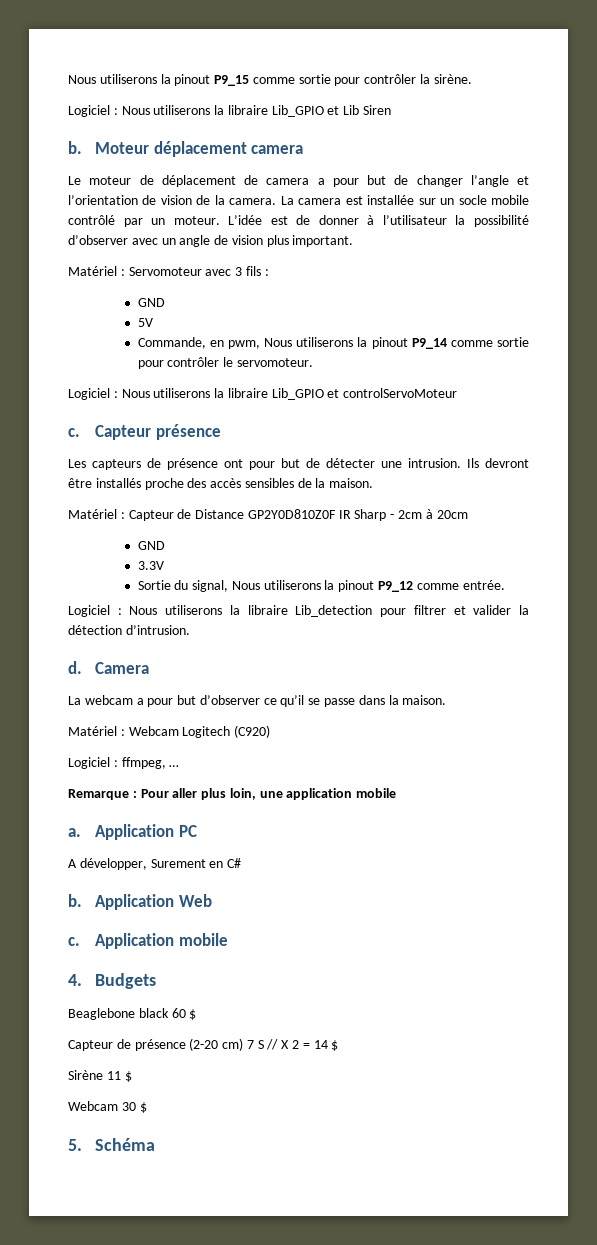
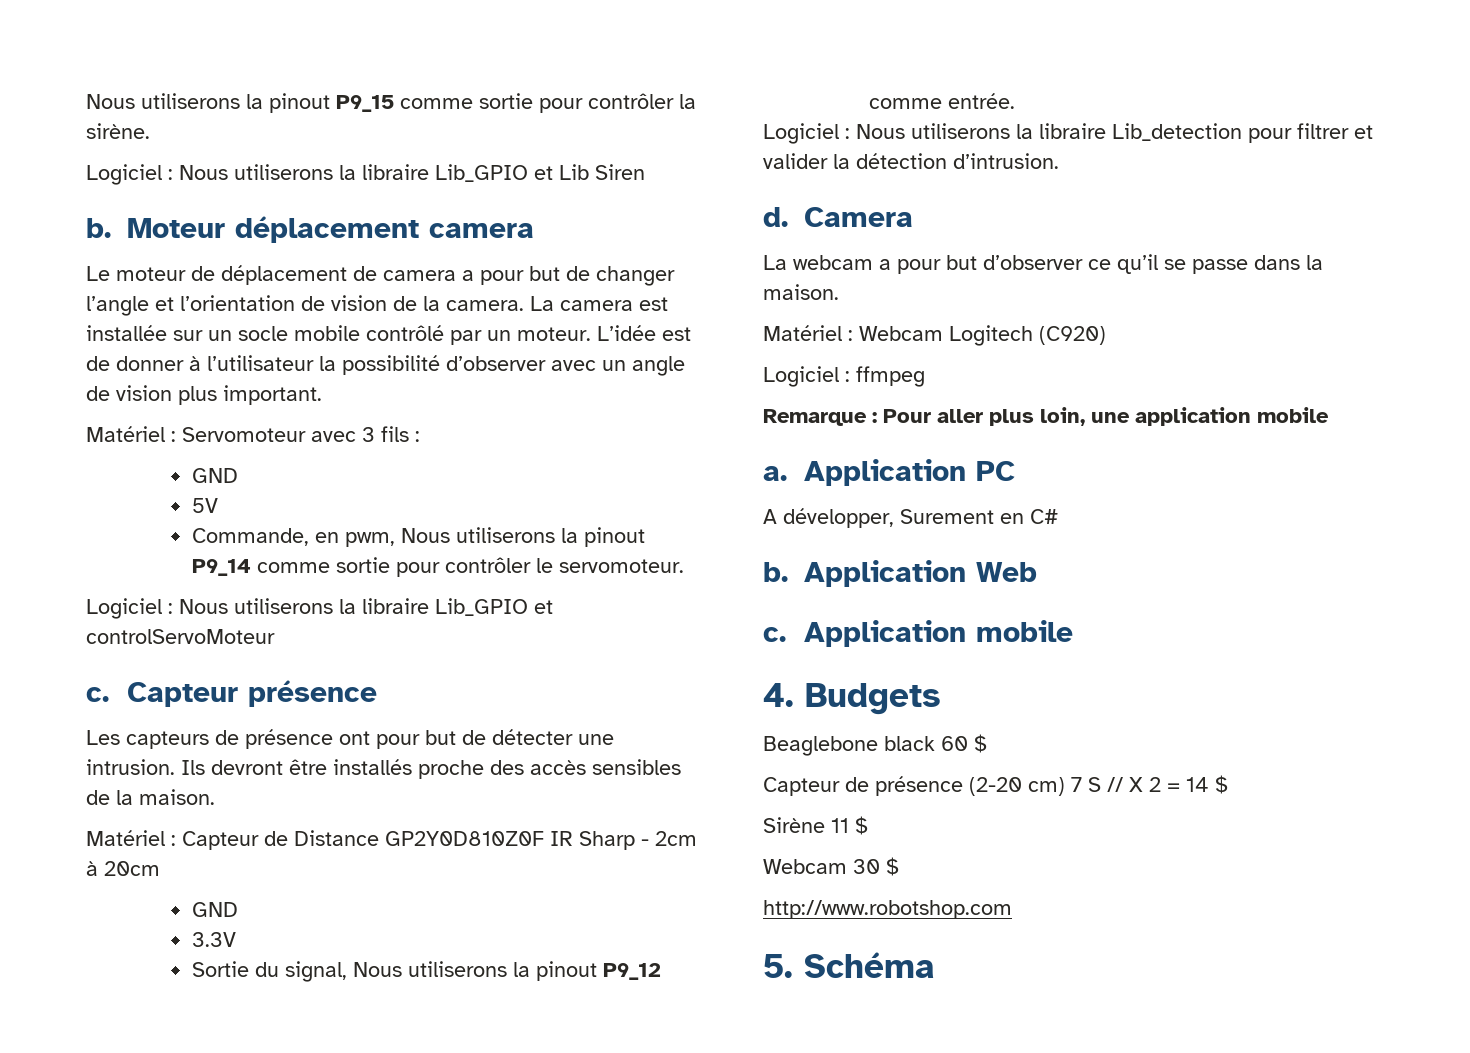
[121,757,180,769] ffmpeg, … -> [856,366,925,387] ffmpeg
(147, 1107) none -> [763,900,1012,919] // http://www.robotshop.com

